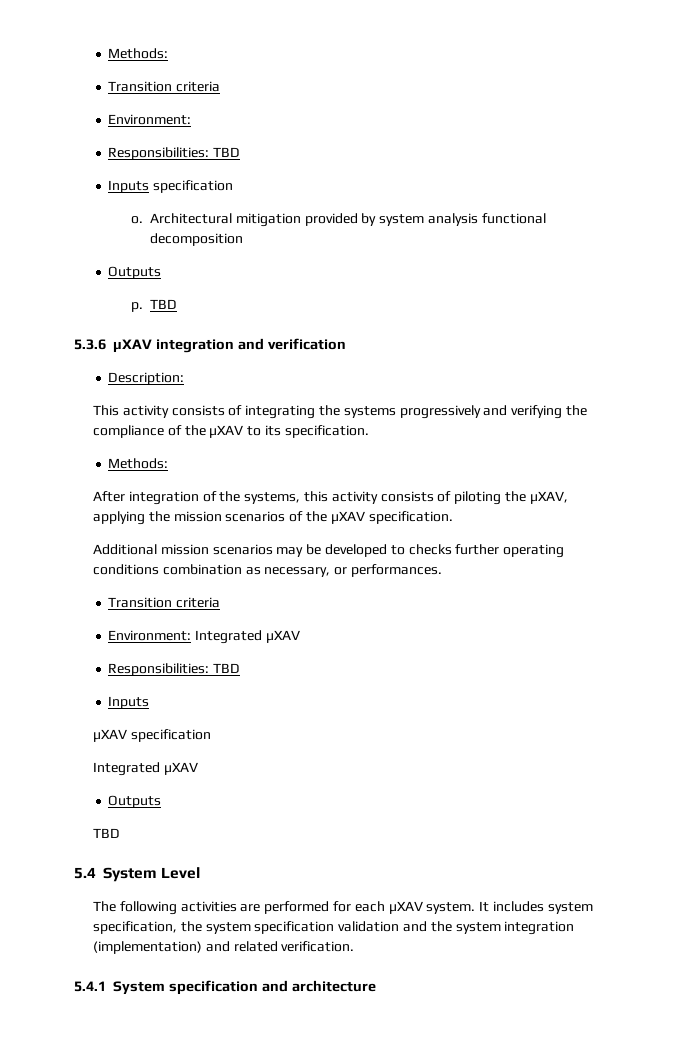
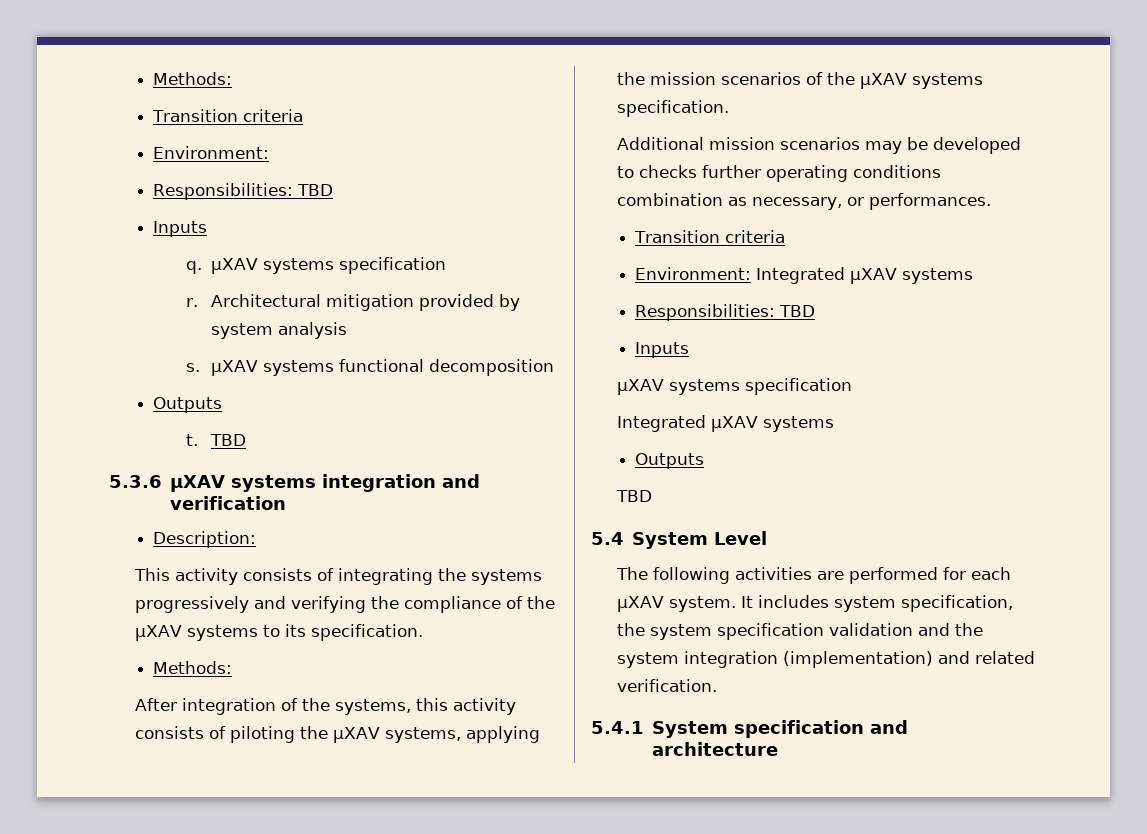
[153,180,234,193] [131,216,144,224] specification // o. -> [185,257,447,274] [185,298,198,307] // q. µXAV systems specification // r.
(479, 219) none -> [185,360,335,376] // s. µXAV systems
[131,302,144,312] p. -> [185,434,198,446] t.
(152, 346) none -> [231,475,317,492] systems
(244, 431) none -> [186,625,258,641] systems
[529,491,568,504] µXAV, -> [332,727,461,743] µXAV systems,
(365, 517) none -> [911,73,983,89] systems
(300, 636) none -> [901,268,973,284] systems
(128, 735) none -> [668,379,740,395] systems
(198, 768) none -> [762,416,834,432] systems

